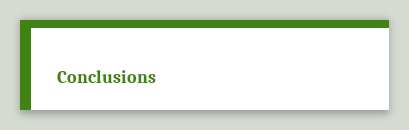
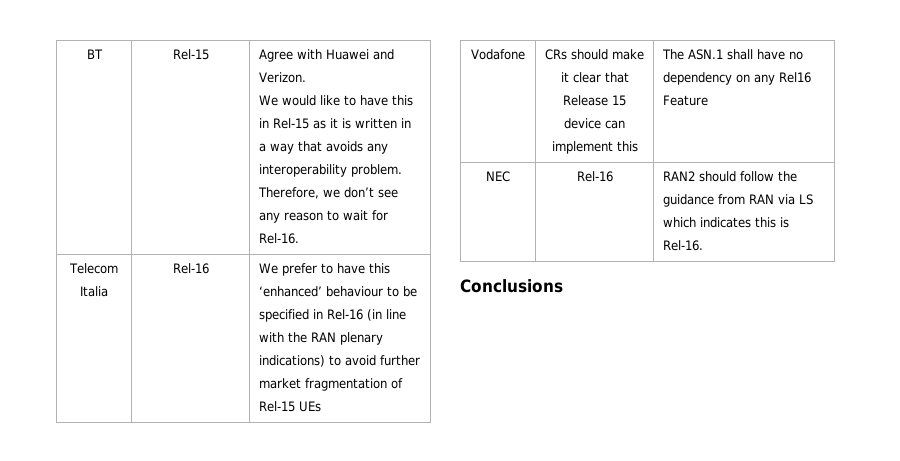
(57, 76) none -> [86,49,103,59] [172,49,209,60] [258,49,394,62] [258,72,306,83] [258,95,413,106] [258,118,411,129] [258,141,388,154] [258,164,402,177] [257,187,398,199] [258,210,388,223] [258,233,299,244] [69,263,119,274] [80,286,108,297] [172,263,209,274] [258,263,390,276] [258,286,417,297] [258,309,406,322] [258,332,383,345] [258,355,420,367] [258,378,403,391] [258,401,321,412] [471,49,526,60] [545,49,644,60] [560,72,629,83] [563,95,626,106] [564,118,625,129] [551,141,638,154] [661,49,803,60] [662,72,811,85] [662,95,708,106] [486,171,510,182] [576,171,613,182] [662,171,797,182] [662,194,813,207] [662,217,789,228] [662,240,703,251] BT | Rel-15 | Agree with Huawei and Verizon. // We would like to have this in Rel-15 as it is written in a way that avoids any interoperability problem. Therefore, we don’t see any reason to wait for Rel-16. // Telecom Italia | Rel-16 | We prefer to have this ‘enhanced’ behaviour to be specified in Rel-16 (in line with the RAN plenary indications) to avoid further market fragmentation of Rel-15 UEs // Vodafone | CRs should make it clear that Release 15 device can implement this | The ASN.1 shall have no dependency on any Rel16 Feature // NEC | Rel-16 | RAN2 should follow the guidance from RAN via LS which indicates this is Rel-16. //

